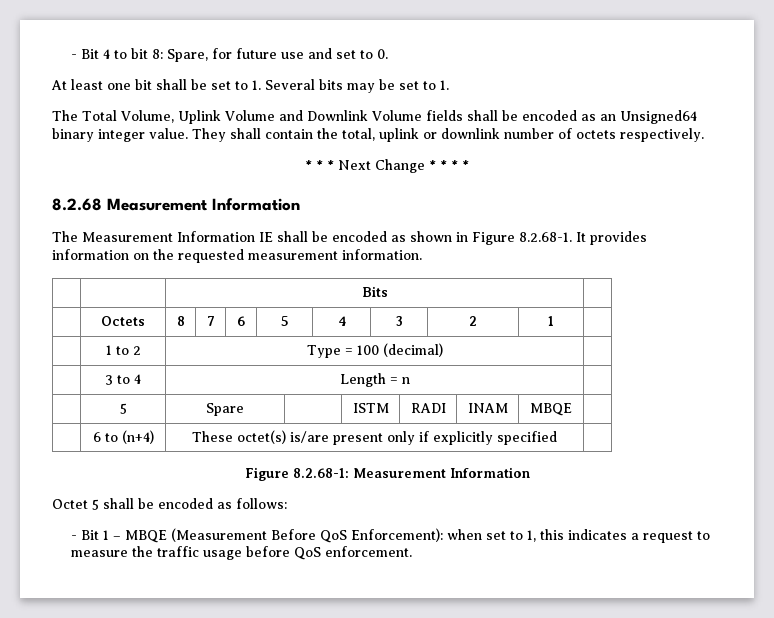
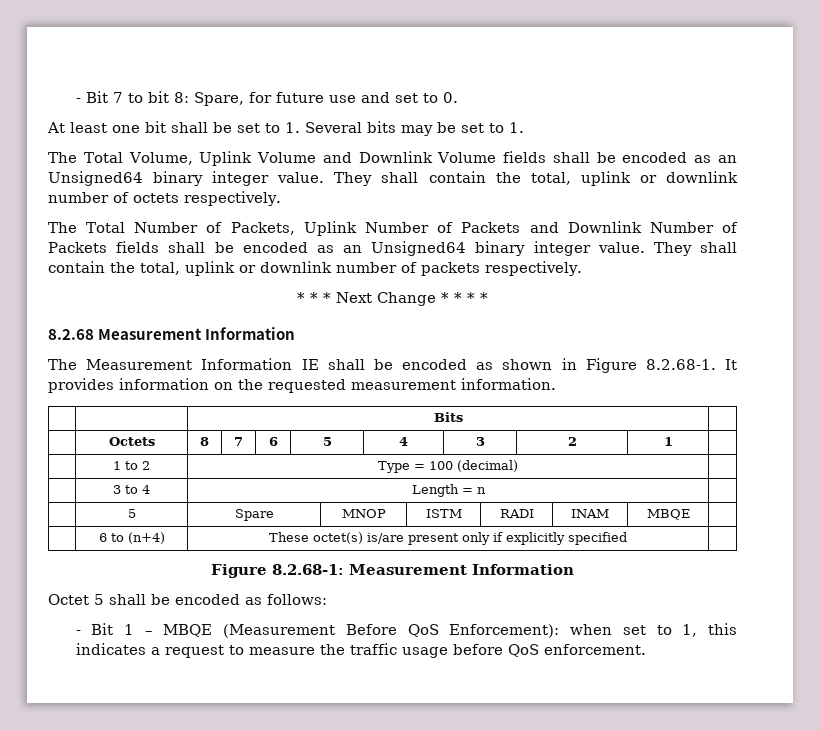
[70,49,110,59] - Bit 4 -> [75,91,123,103] - Bit 7
(704, 135) none -> [48,221,738,236] [48,241,737,256] [48,261,582,276] // The Total Number of Packets, Uplink Number of Packets and Downlink Number of Packets fields shall be encoded as an Unsigned64 binary integer value. They shall contain the total, uplink or downlink number of packets respectively.
(244, 409) none -> [341,509,386,518] MNOP

